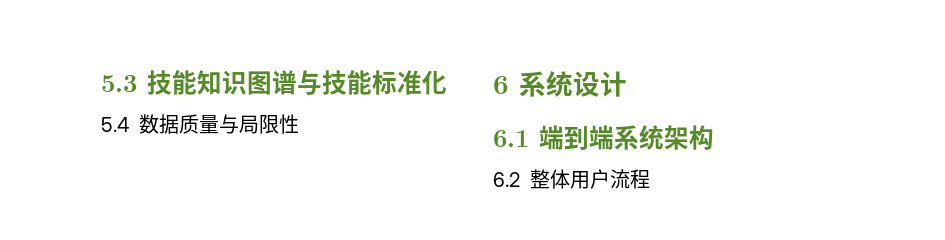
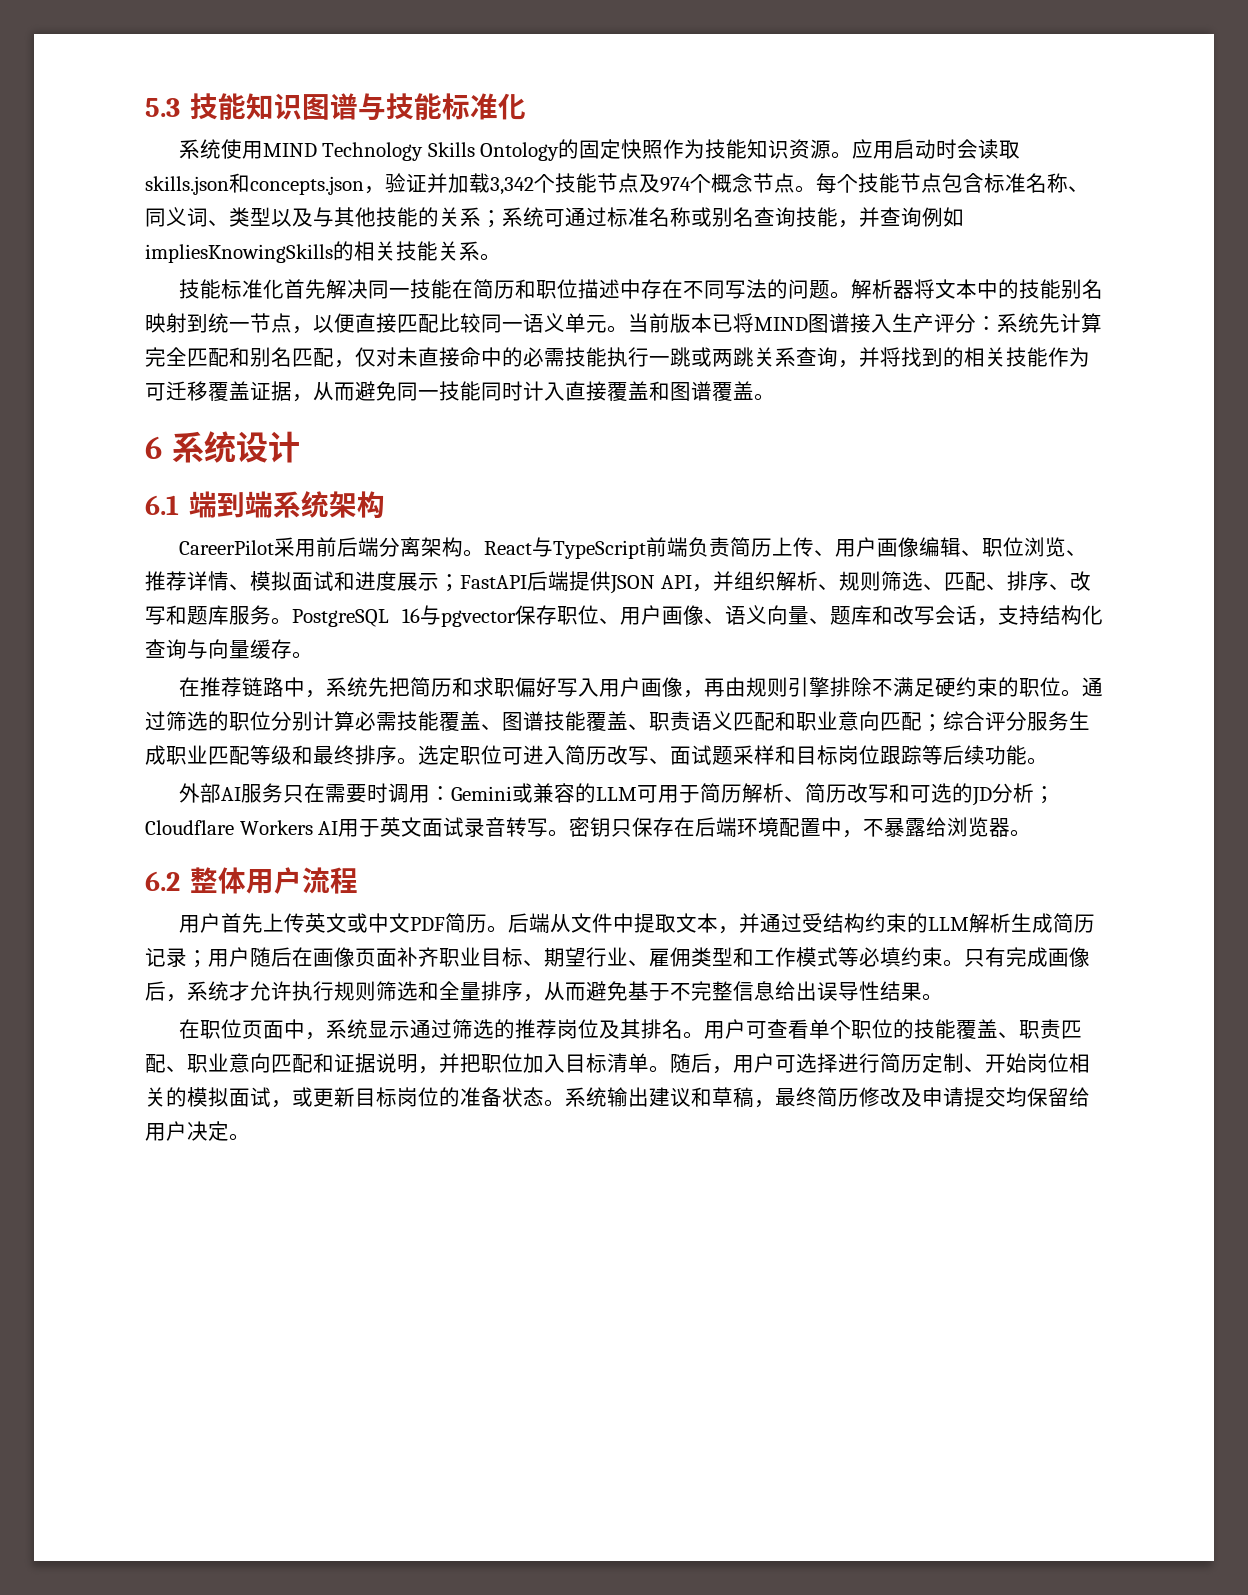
[101,114,299,134] 5.4数据质量与局限性 -> [178,139,1021,161] [145,173,1089,195] [145,207,964,228] [145,241,501,263] [178,279,1103,299] [145,313,1102,334] [145,347,1090,368] [145,381,775,402] 系统使用MIND Technology Skills Ontology的固定快照作为技能知识资源。应用启动时会读取skills.json和concepts.json，验证并加载3,342个技能节点及974个概念节点。每个技能节点包含标准名称、同义词、类型以及与其他技能的关系；系统可通过标准名称或别名查询技能，并查询例如impliesKnowingSkills的相关技能关系。 // 技能标准化首先解决同一技能在简历和职位描述中存在不同写法的问题。解析器将文本中的技能别名映射到统一节点，以便直接匹配比较同一语义单元。当前版本已将MIND图谱接入生产评分：系统先计算完全匹配和别名匹配，仅对未直接命中的必需技能执行一跳或两跳关系查询，并将找到的相关技能作为可迁移覆盖证据，从而避免同一技能同时计入直接覆盖和图谱覆盖。
[493,169,650,189] 6.2整体用户流程 -> [178,537,1087,559] [145,571,1091,594] [145,605,1103,627] [145,639,313,659] [178,677,1103,698] [145,711,1090,732] [145,745,1048,765] [178,783,1055,806] [145,817,1032,838] [145,867,359,894] [178,913,1095,934] [145,947,1090,968] [145,981,943,1002] [178,1019,1082,1040] [145,1053,1090,1074] [145,1087,1090,1108] [145,1121,250,1141] CareerPilot采用前后端分离架构。React与TypeScript前端负责简历上传、用户画像编辑、职位浏览、推荐详情、模拟面试和进度展示；FastAPI后端提供JSON API，并组织解析、规则筛选、匹配、排序、改写和题库服务。PostgreSQL 16与pgvector保存职位、用户画像、语义向量、题库和改写会话，支持结构化查询与向量缓存。 // 在推荐链路中，系统先把简历和求职偏好写入用户画像，再由规则引擎排除不满足硬约束的职位。通过筛选的职位分别计算必需技能覆盖、图谱技能覆盖、职责语义匹配和职业意向匹配；综合评分服务生成职业匹配等级和最终排序。选定职位可进入简历改写、面试题采样和目标岗位跟踪等后续功能。 // 外部AI服务只在需要时调用：Gemini或兼容的LLM可用于简历解析、简历改写和可选的JD分析；Cloudflare Workers AI用于英文面试录音转写。密钥只保存在后端环境配置中，不暴露给浏览器。 // 6.2整体用户流程 // 用户首先上传英文或中文PDF简历。后端从文件中提取文本，并通过受结构约束的LLM解析生成简历记录；用户随后在画像页面补齐职业目标、期望行业、雇佣类型和工作模式等必填约束。只有完成画像后，系统才允许执行规则筛选和全量排序，从而避免基于不完整信息给出误导性结果。 // 在职位页面中，系统显示通过筛选的推荐岗位及其排名。用户可查看单个职位的技能覆盖、职责匹配、职业意向匹配和证据说明，并把职位加入目标清单。随后，用户可选择进行简历定制、开始岗位相关的模拟面试，或更新目标岗位的准备状态。系统输出建议和草稿，最终简历修改及申请提交均保留给用户决定。

